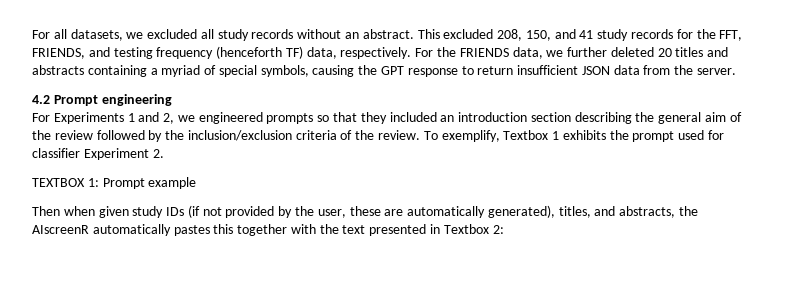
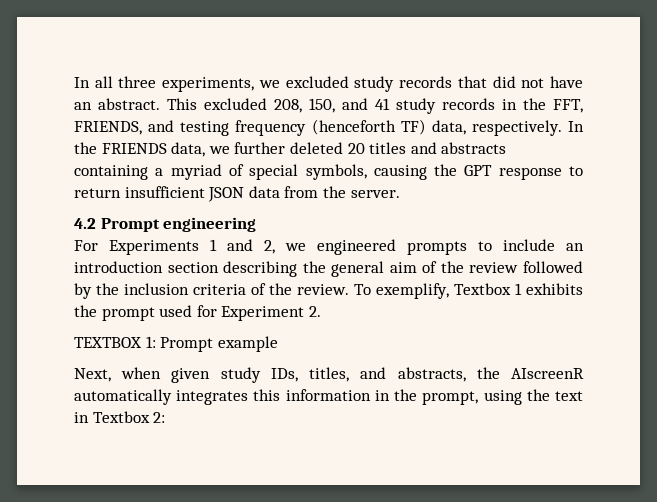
[32,29,123,41] For all datasets, -> [74,76,255,92] In all three experiments,
[200,29,342,41] all study records without -> [354,76,584,92] study records that did not have
[676,29,693,39] for -> [502,99,517,110] in
[415,48,434,57] For -> [568,121,584,132] In
[317,112,437,124] so that they included -> [478,239,555,251] to include
[187,130,292,141] inclusion/exclusion -> [124,283,189,295] inclusion
[32,148,80,158] classifier -> (217, 311) none
[32,206,60,216] Then -> [74,368,111,382] Next,
[166,205,555,218] IDs (if not provided by the user, these are automatically generated), -> [270,368,298,382] IDs,
[173,224,316,236] pastes this together with -> [176,389,522,405] integrates this information in the prompt, using
[369,224,427,236] presented -> (583, 396) none

